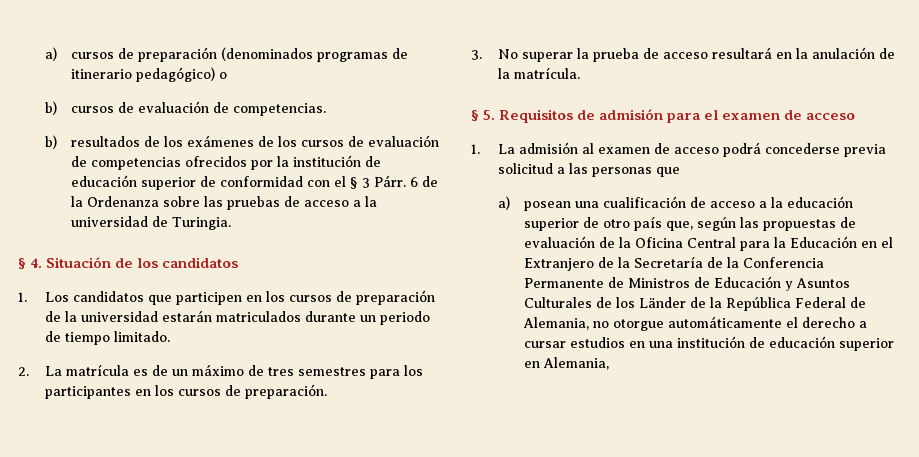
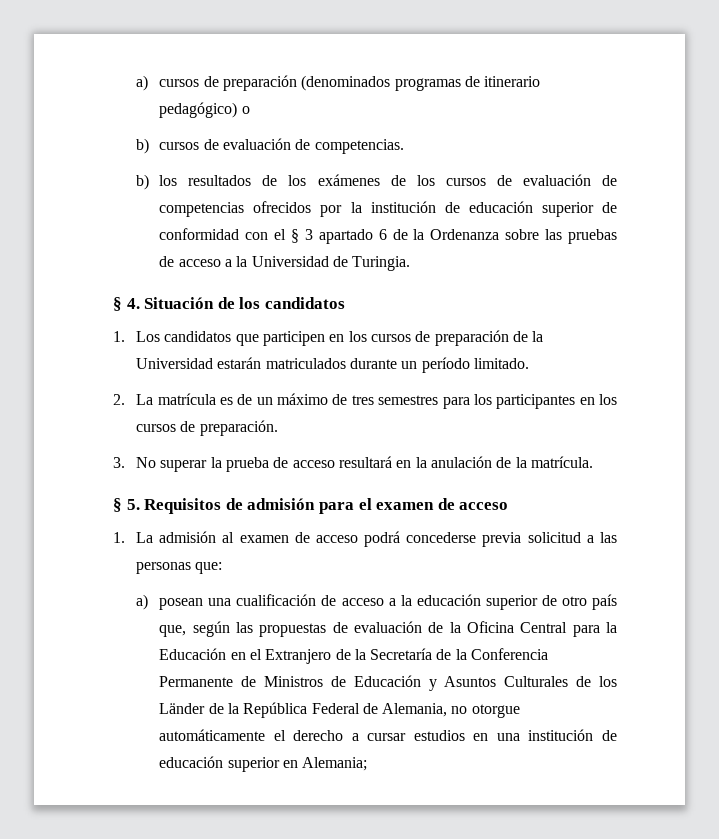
(57, 142) none -> [159,175,178,186] los
[374,175,407,187] Párr. -> [318,229,373,244] apartado
[71,216,149,227] universidad -> [251,256,329,267] Universidad
[80,311,158,322] universidad -> [136,358,214,369] Universidad
[379,311,430,325] [44,331,110,345] periodo de tiempo -> [421,357,470,373] período
[655,167,680,177] que -> [195,562,223,574] que:
[543,357,610,370] Alemania, -> [302,757,368,771] Alemania;

